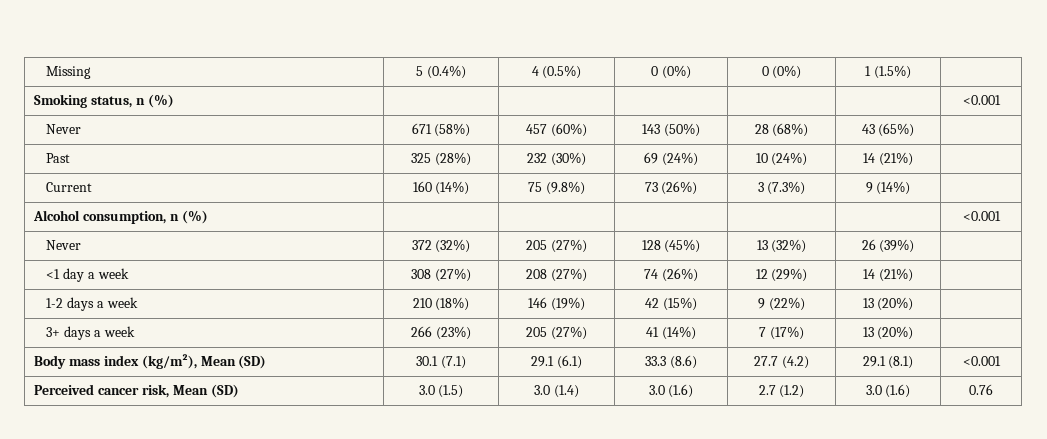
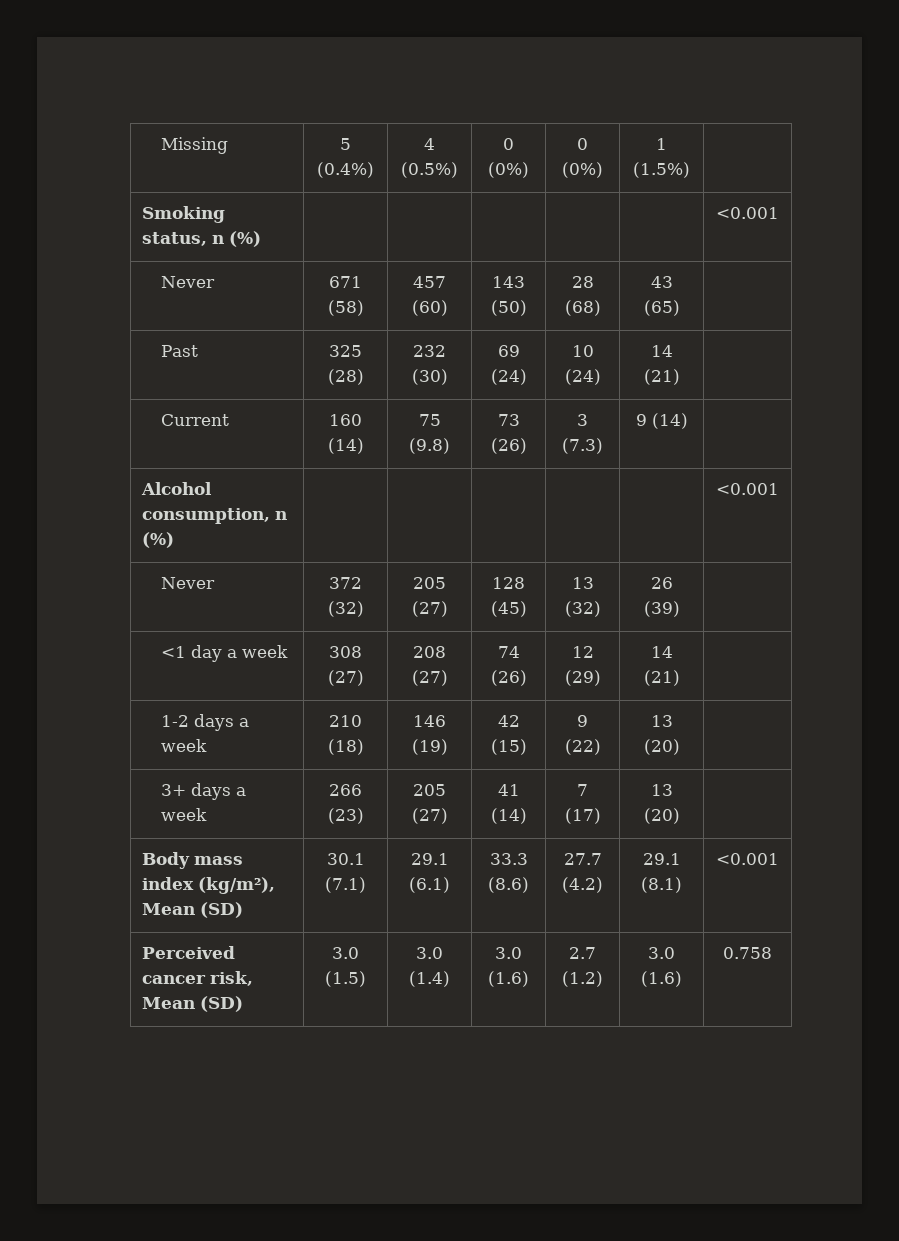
[434,123,471,137] (58%) -> [327,300,364,316] (58)
[550,123,587,137] (60%) -> [411,300,448,316] (60)
[663,123,700,137] (50%) -> [490,300,527,316] (50)
[772,123,809,137] (68%) -> [564,300,601,316] (68)
[878,123,915,137] (65%) -> [643,300,680,316] (65)
[434,152,471,166] (28%) -> [327,369,364,385] (28)
[550,152,586,166] (30%) -> [411,369,448,385] (30)
[661,152,698,166] (24%) -> [490,369,527,385] (24)
[771,152,808,166] [863,152,913,166] (24%) | 14 (21%) -> [564,369,601,385] [650,345,673,357] [643,369,680,385] (24) | 14 (21)
[435,181,470,195] (14%) -> [327,438,364,454] (14)
[545,181,585,195] (9.8%) -> [409,438,450,454] (9.8)
[661,181,698,195] (26%) -> [490,438,527,454] (26)
[767,181,806,195] [865,181,911,195] (7.3%) | 9 (14%) -> [562,438,603,454] [635,413,688,429] (7.3) | 9 (14)
[435,239,471,253] [526,239,587,253] (32%) | 205 (27%) -> [327,601,364,617] [413,577,446,589] [411,601,448,617] (32) | 205 (27)
[664,239,701,253] [756,239,807,253] (45%) | 13 (32%) -> [490,601,527,617] [571,577,594,589] [564,601,601,617] (45) | 13 (32)
[879,239,915,253] (39%) -> [643,601,680,617] (39)
[434,268,471,282] (27%) -> [327,670,364,686] (27)
[550,268,587,282] (27%) -> [411,670,448,686] (27)
[661,268,698,282] (26%) -> [490,670,527,686] (26)
[771,268,808,282] [863,268,913,282] (29%) | 14 (21%) -> [564,670,601,686] [650,646,673,658] [643,670,680,686] (29) | 14 (21)
[435,297,470,311] (18%) -> [327,739,364,755] (18)
[550,297,585,311] (19%) -> [411,739,448,755] (19)
[662,297,697,311] [758,297,805,311] [862,297,914,311] (15%) | 9 (22%) | 13 (20%) -> [490,739,527,755] [577,715,588,727] [564,739,601,755] [650,715,673,727] [643,739,680,755] (15) | 9 (22) | 13 (20)
[435,326,471,340] [526,326,587,340] (23%) | 205 (27%) -> [327,808,364,824] [413,784,446,796] [411,808,448,824] (23) | 205 (27)
[661,326,696,340] (14%) -> [490,808,527,824] (14)
[769,326,804,340] [862,326,914,340] (17%) | 13 (20%) -> [564,808,601,824] [650,784,673,796] [643,808,680,824] (17) | 13 (20)
[969,384,993,395] 0.76 -> [723,947,772,959] 0.758

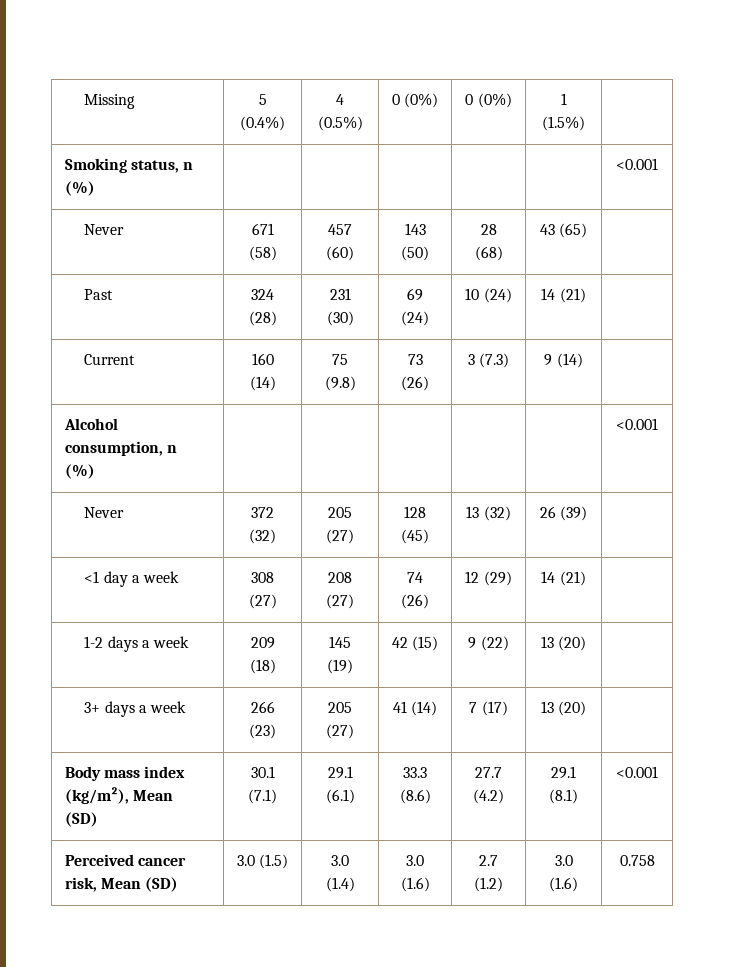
[329,345,362,357] 325 -> [251,289,274,300] 324
[413,345,446,357] 232 -> [329,288,351,300] 231
[329,715,362,727] 210 -> [250,637,275,649] 209
[413,715,446,727] 146 -> [329,636,351,648] 145

